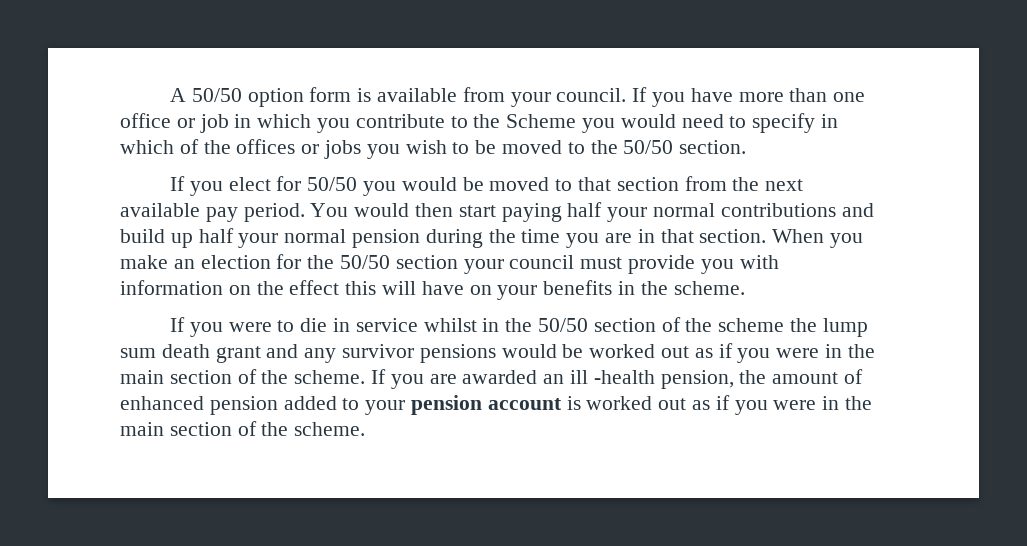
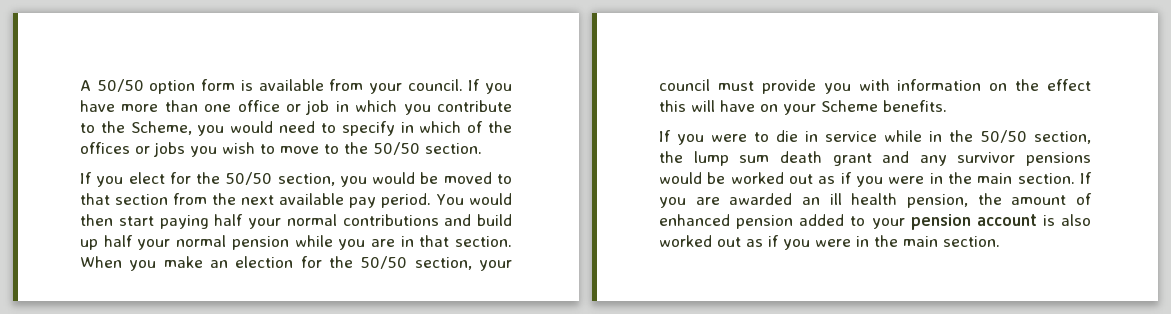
[506,114,577,128] Scheme -> [130,121,192,135] Scheme,
[475,140,563,154] be moved -> [280,146,319,154] move
[307,177,358,191] 50/50 -> [196,172,335,186] the 50/50 section,
[425,229,561,248] during the time -> [294,235,333,247] while
[395,255,458,269] section -> [414,257,472,270] section,
[543,280,745,295] benefits in the scheme. -> [821,100,947,112] Scheme benefits.
[423,318,477,332] whilst -> [884,130,922,142] while
[593,317,785,332] section of the scheme -> [1034,131,1091,144] section,
[169,369,366,384] section of the scheme. -> [1017,173,1075,184] section.
[593,370,655,384] -health -> [851,193,898,205] health
[586,395,873,415] [120,421,366,436] worked out as if you were in the main section of the scheme. -> [1061,214,1091,226] [659,235,1000,250] also worked out as if you were in the main section.

